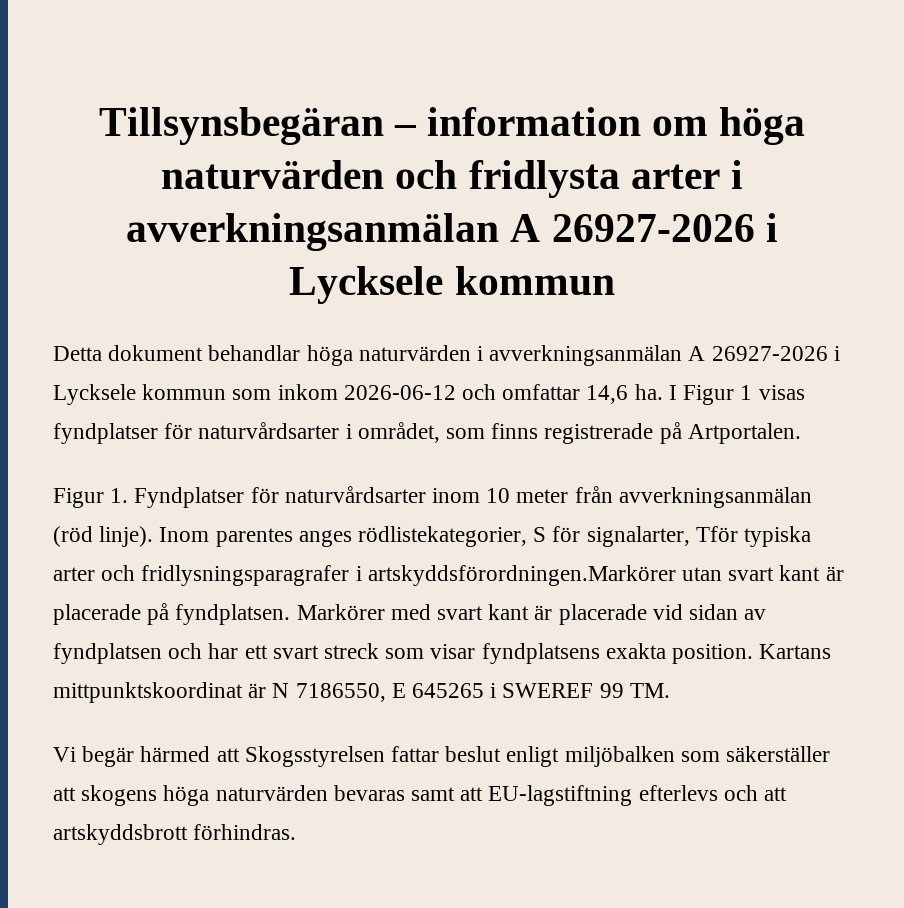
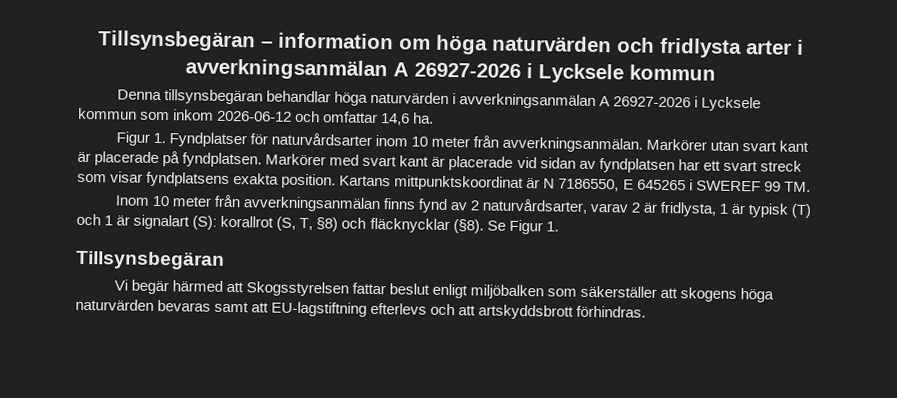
[53,345,204,361] Detta dokument -> [116,89,263,105] Denna tillsynsbegäran
[668,385,805,405] [53,422,801,444] I Figur 1 visas fyndplatser för naturvårdsarter i området, som finns registrerade på Artportalen. -> (435, 118) none
[618,487,812,508] [53,526,812,547] [53,565,676,586] avverkningsanmälan (röd linje). Inom parentes anges rödlistekategorier, S för signalarter, Tför typiska arter och fridlysningsparagrafer i artskyddsförordningen.Markörer -> [501,136,708,153] avverkningsanmälan. Markörer
[168,643,203,659] och -> (675, 166) none
(670, 690) none -> [114,194,812,219] [76,213,559,235] [76,250,225,270] // Inom 10 meter från avverkningsanmälan finns fynd av 2 naturvårdsarter, varav 2 är fridlysta, 1 är typisk (T) och 1 är signalart (S): korallrot (S, T, §8) och fläcknycklar (§8). Se Figur 1. // Tillsynsbegäran

